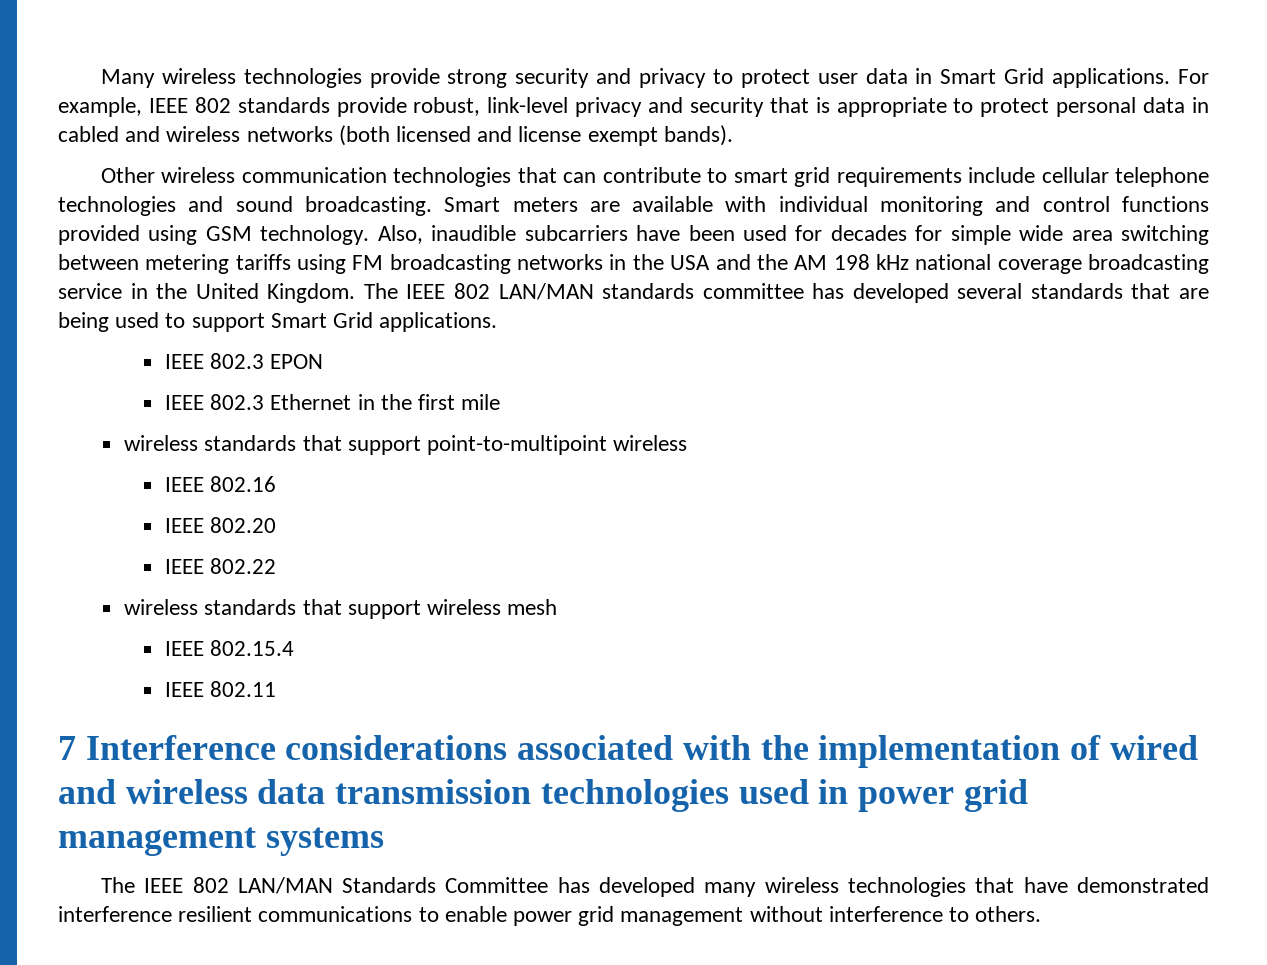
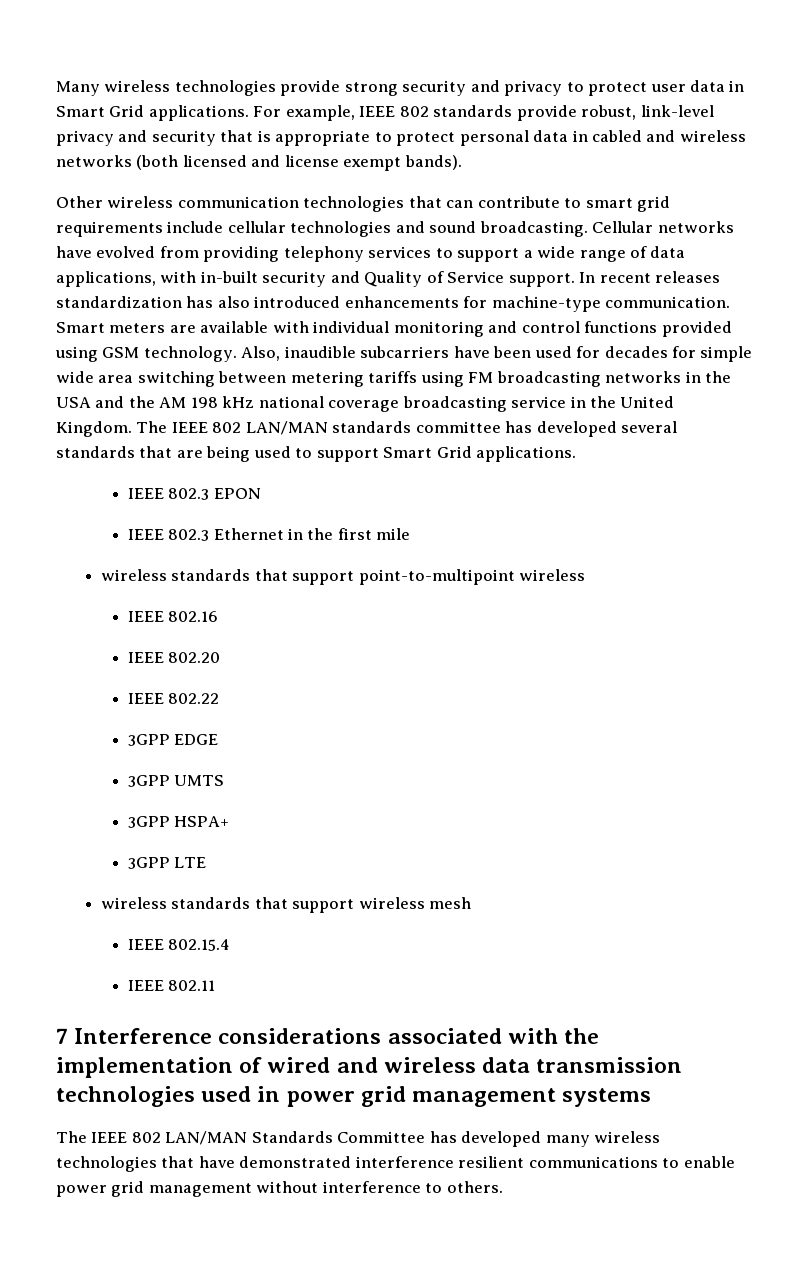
[1115,167,1209,187] telephone -> (286, 227) none
(432, 206) none -> [592,221,734,233] [56,246,686,262] [56,271,721,287] [56,296,731,312] Cellular networks have evolved from providing telephony services to support a wide range of data applications, with in-built security and Quality of Service support. In recent releases standardization has also introduced enhancements for machine-type communication.
(277, 566) none -> [127,734,219,746] [127,775,225,787] [127,816,230,828] [127,857,207,869] // 3GPP EDGE // 3GPP UMTS // 3GPP HSPA+ // 3GPP LTE

